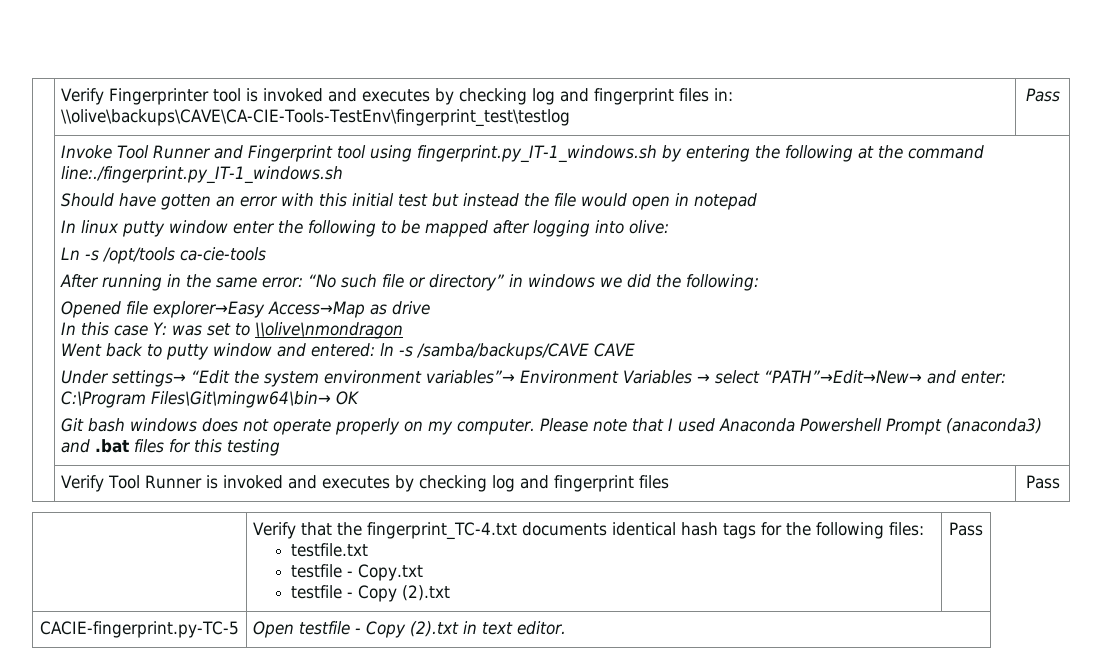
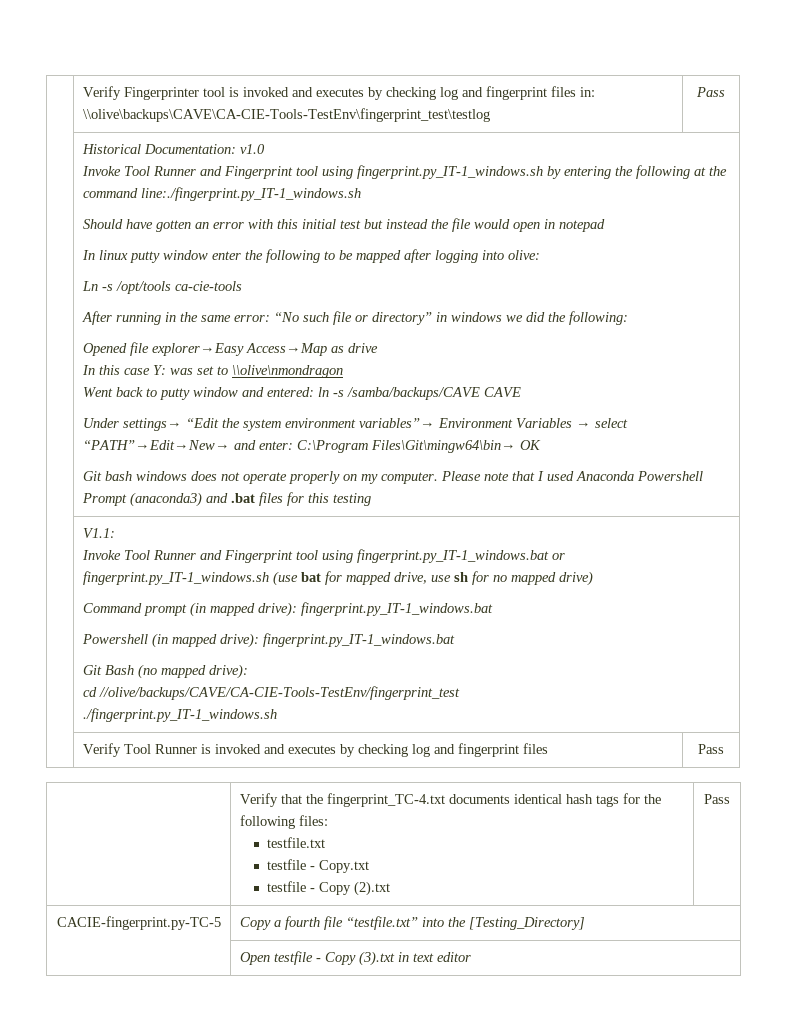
(1060, 95) none -> [81,144,265,154] Historical Documentation: v1.0 //
(281, 447) none -> [82,528,115,538] [81,549,565,563] [82,571,593,586] [82,602,493,617] [81,633,455,648] [82,664,248,679] [82,686,460,700] [82,708,277,722] // | V1.1: // Invoke Tool Runner and Fingerprint tool using fingerprint.py_IT-1_windows.bat or fingerprint.py_IT-1_windows.sh (use bat for mapped drive, use sh for no mapped drive) // Command prompt (in mapped drive): fingerprint.py_IT-1_windows.bat // Powershell (in mapped drive): fingerprint.py_IT-1_windows.bat // Git Bash (no mapped drive): // cd //olive/backups/CAVE/CA-CIE-Tools-TestEnv/fingerprint_test // ./fingerprint.py_IT-1_windows.sh
(240, 629) none -> [239,916,585,930] | Copy a fourth file “testfile.txt” into the [Testing_Directory] //
[410,621,460,637] (2).txt -> [358,951,395,966] (3).txt
[517,621,567,635] editor. -> [436,952,471,962] editor

